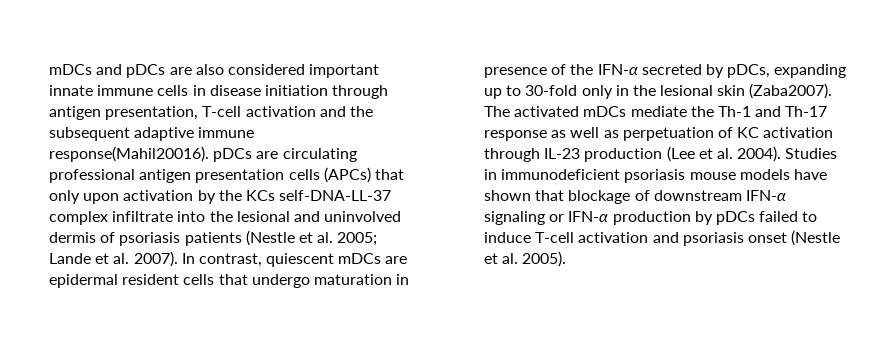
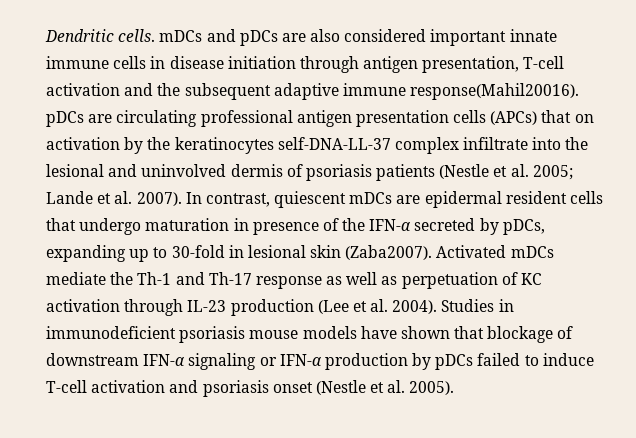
(48, 69) none -> [45,29,156,42] Dendritic cells.
[48,190,120,204] only upon -> [574,114,594,123] on
[245,190,275,201] KCs -> [174,137,274,154] keratinocytes
[581,85,656,99] only in the -> [228,245,244,258] in
[483,106,580,117] The activated -> [436,245,507,258] Activated

